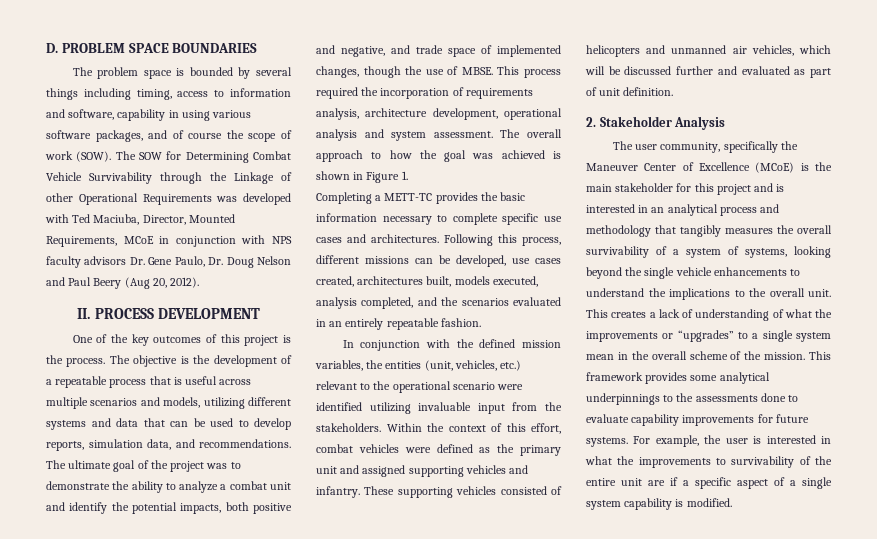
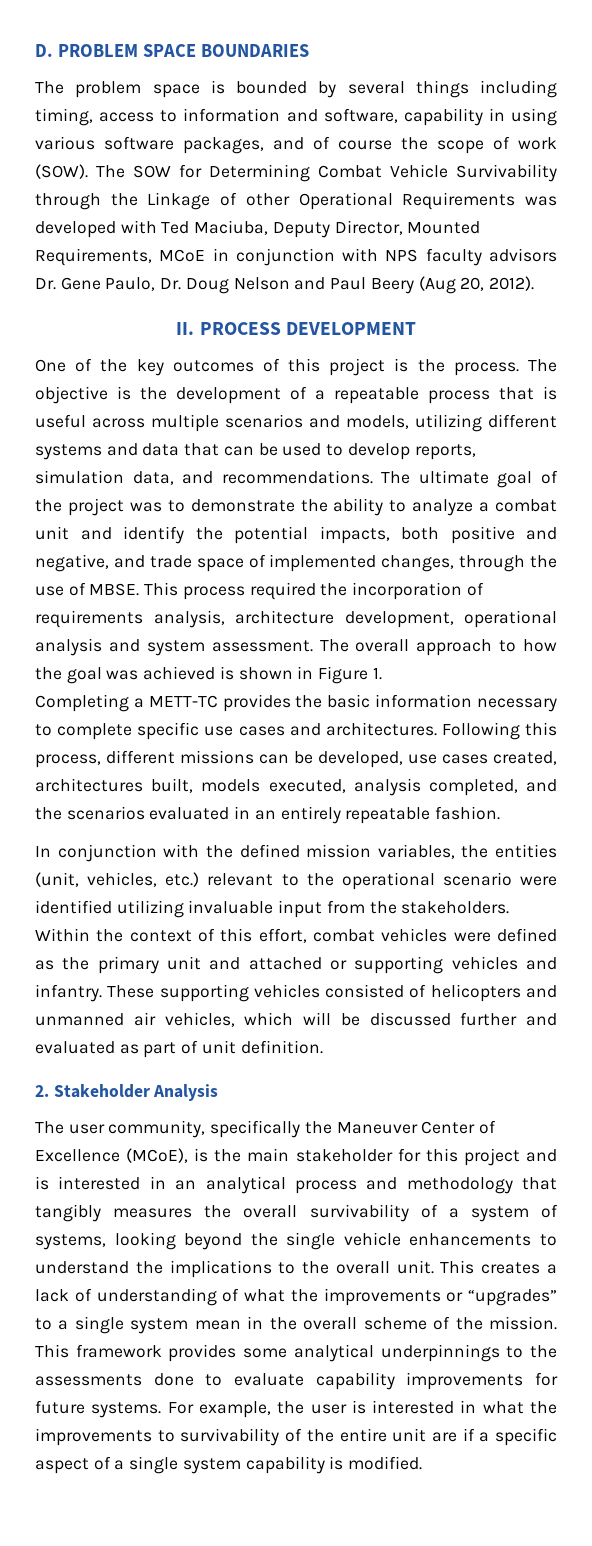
(140, 219) none -> [272,222,330,238] Deputy
[363,66,401,78] though -> [459,555,526,572] through
[362,465,406,477] assigned -> [248,957,347,970] attached or
[755,162,795,173] (MCoE) -> [126,1148,189,1163] (MCoE),

